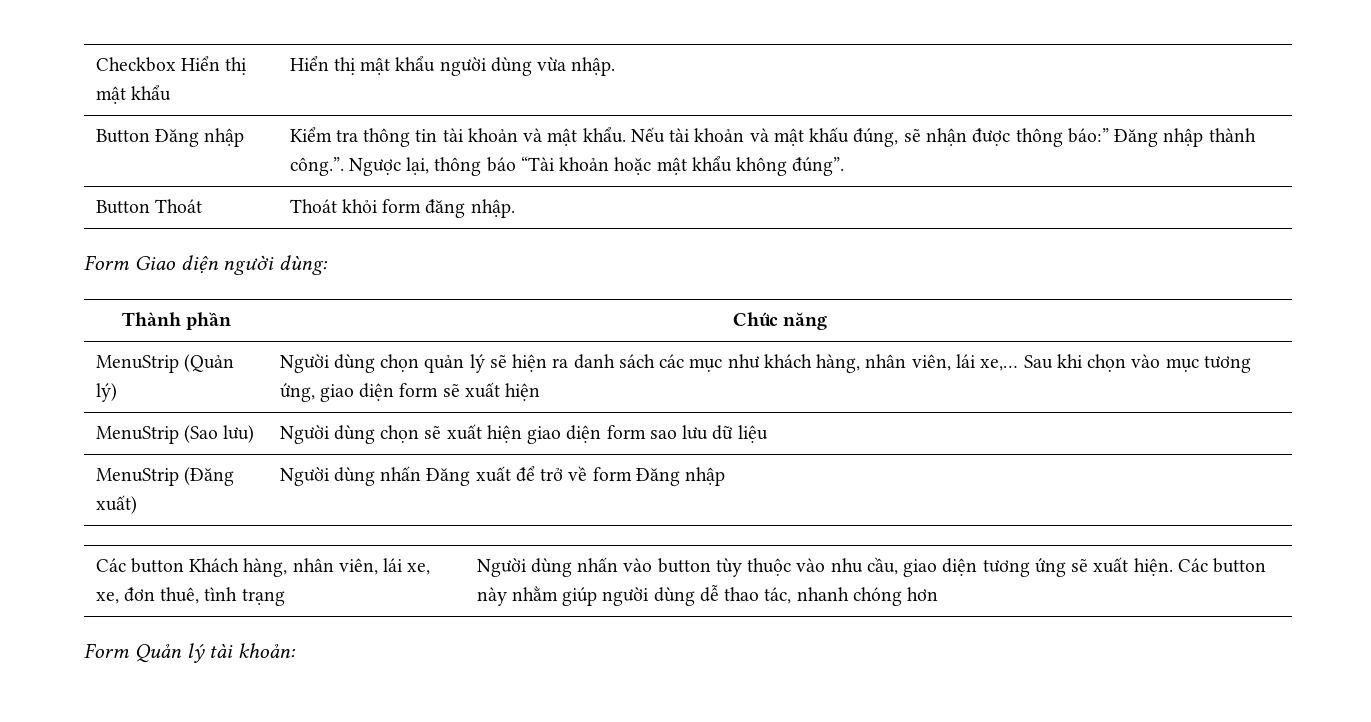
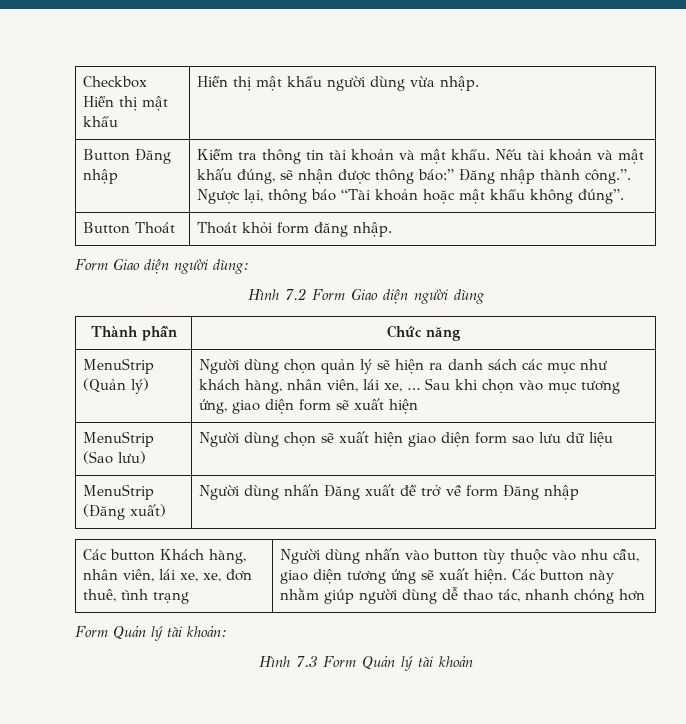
(329, 265) none -> [247,288,485,304] // Hình 7.2 Form Giao diện người dùng
[980,359,1019,371] xe,… -> [383,383,420,392] xe, …
(297, 650) none -> [258,656,473,671] // Hình 7.3 Form Quản lý tài khoản

